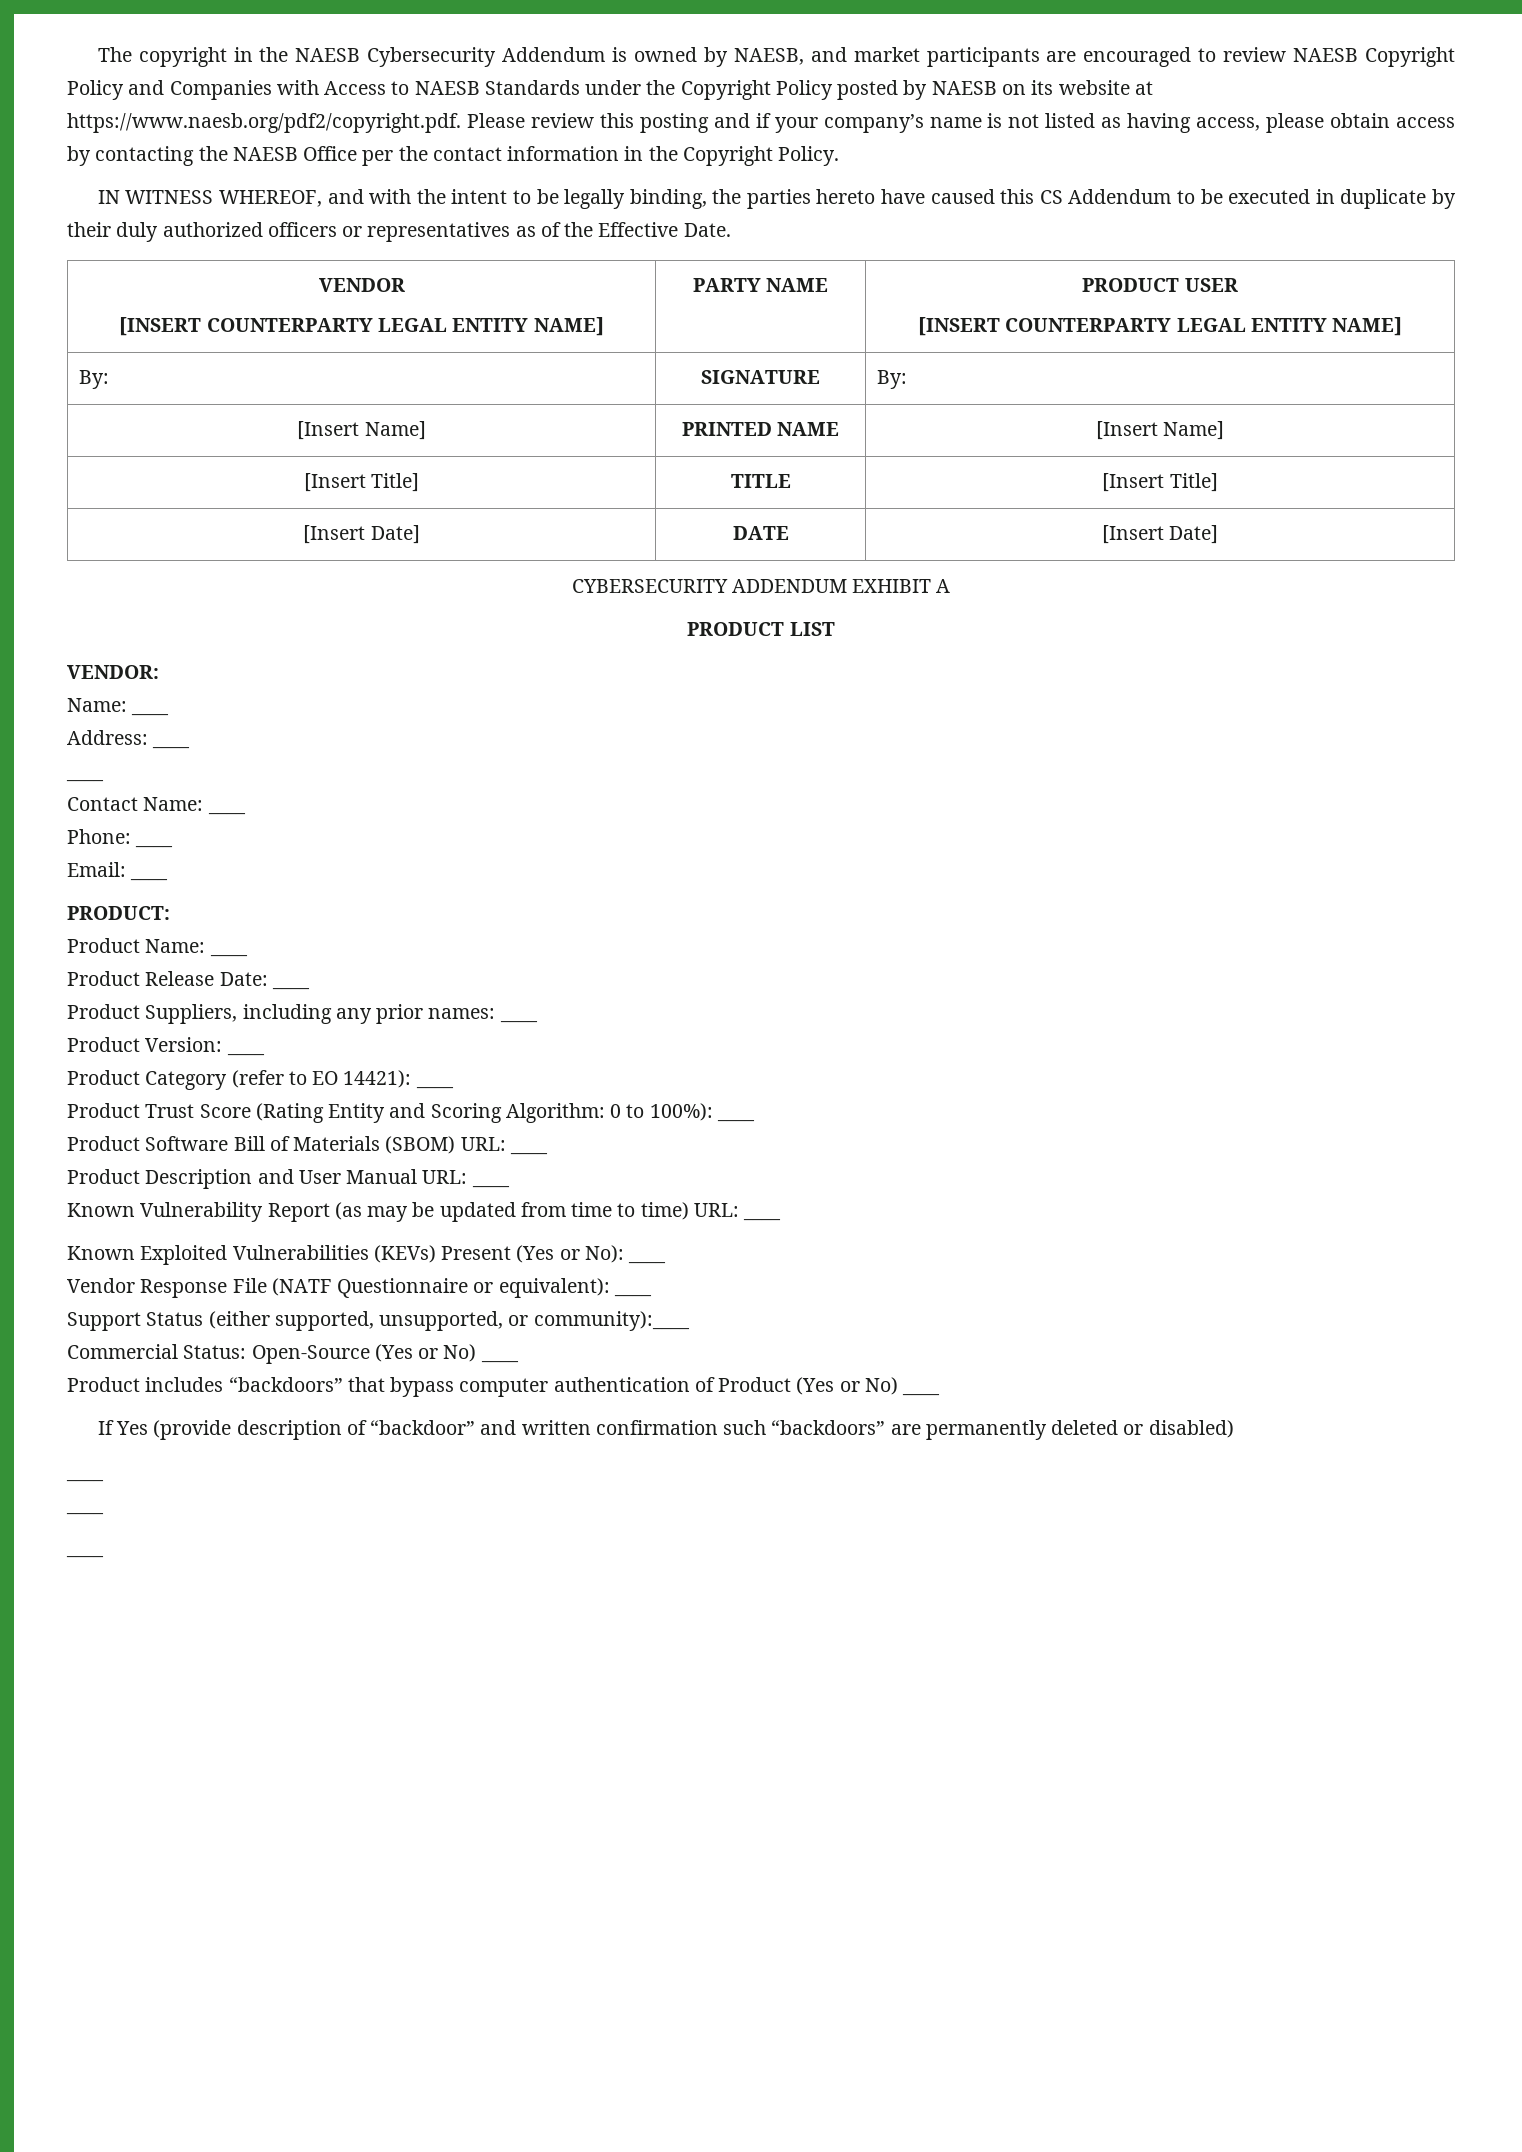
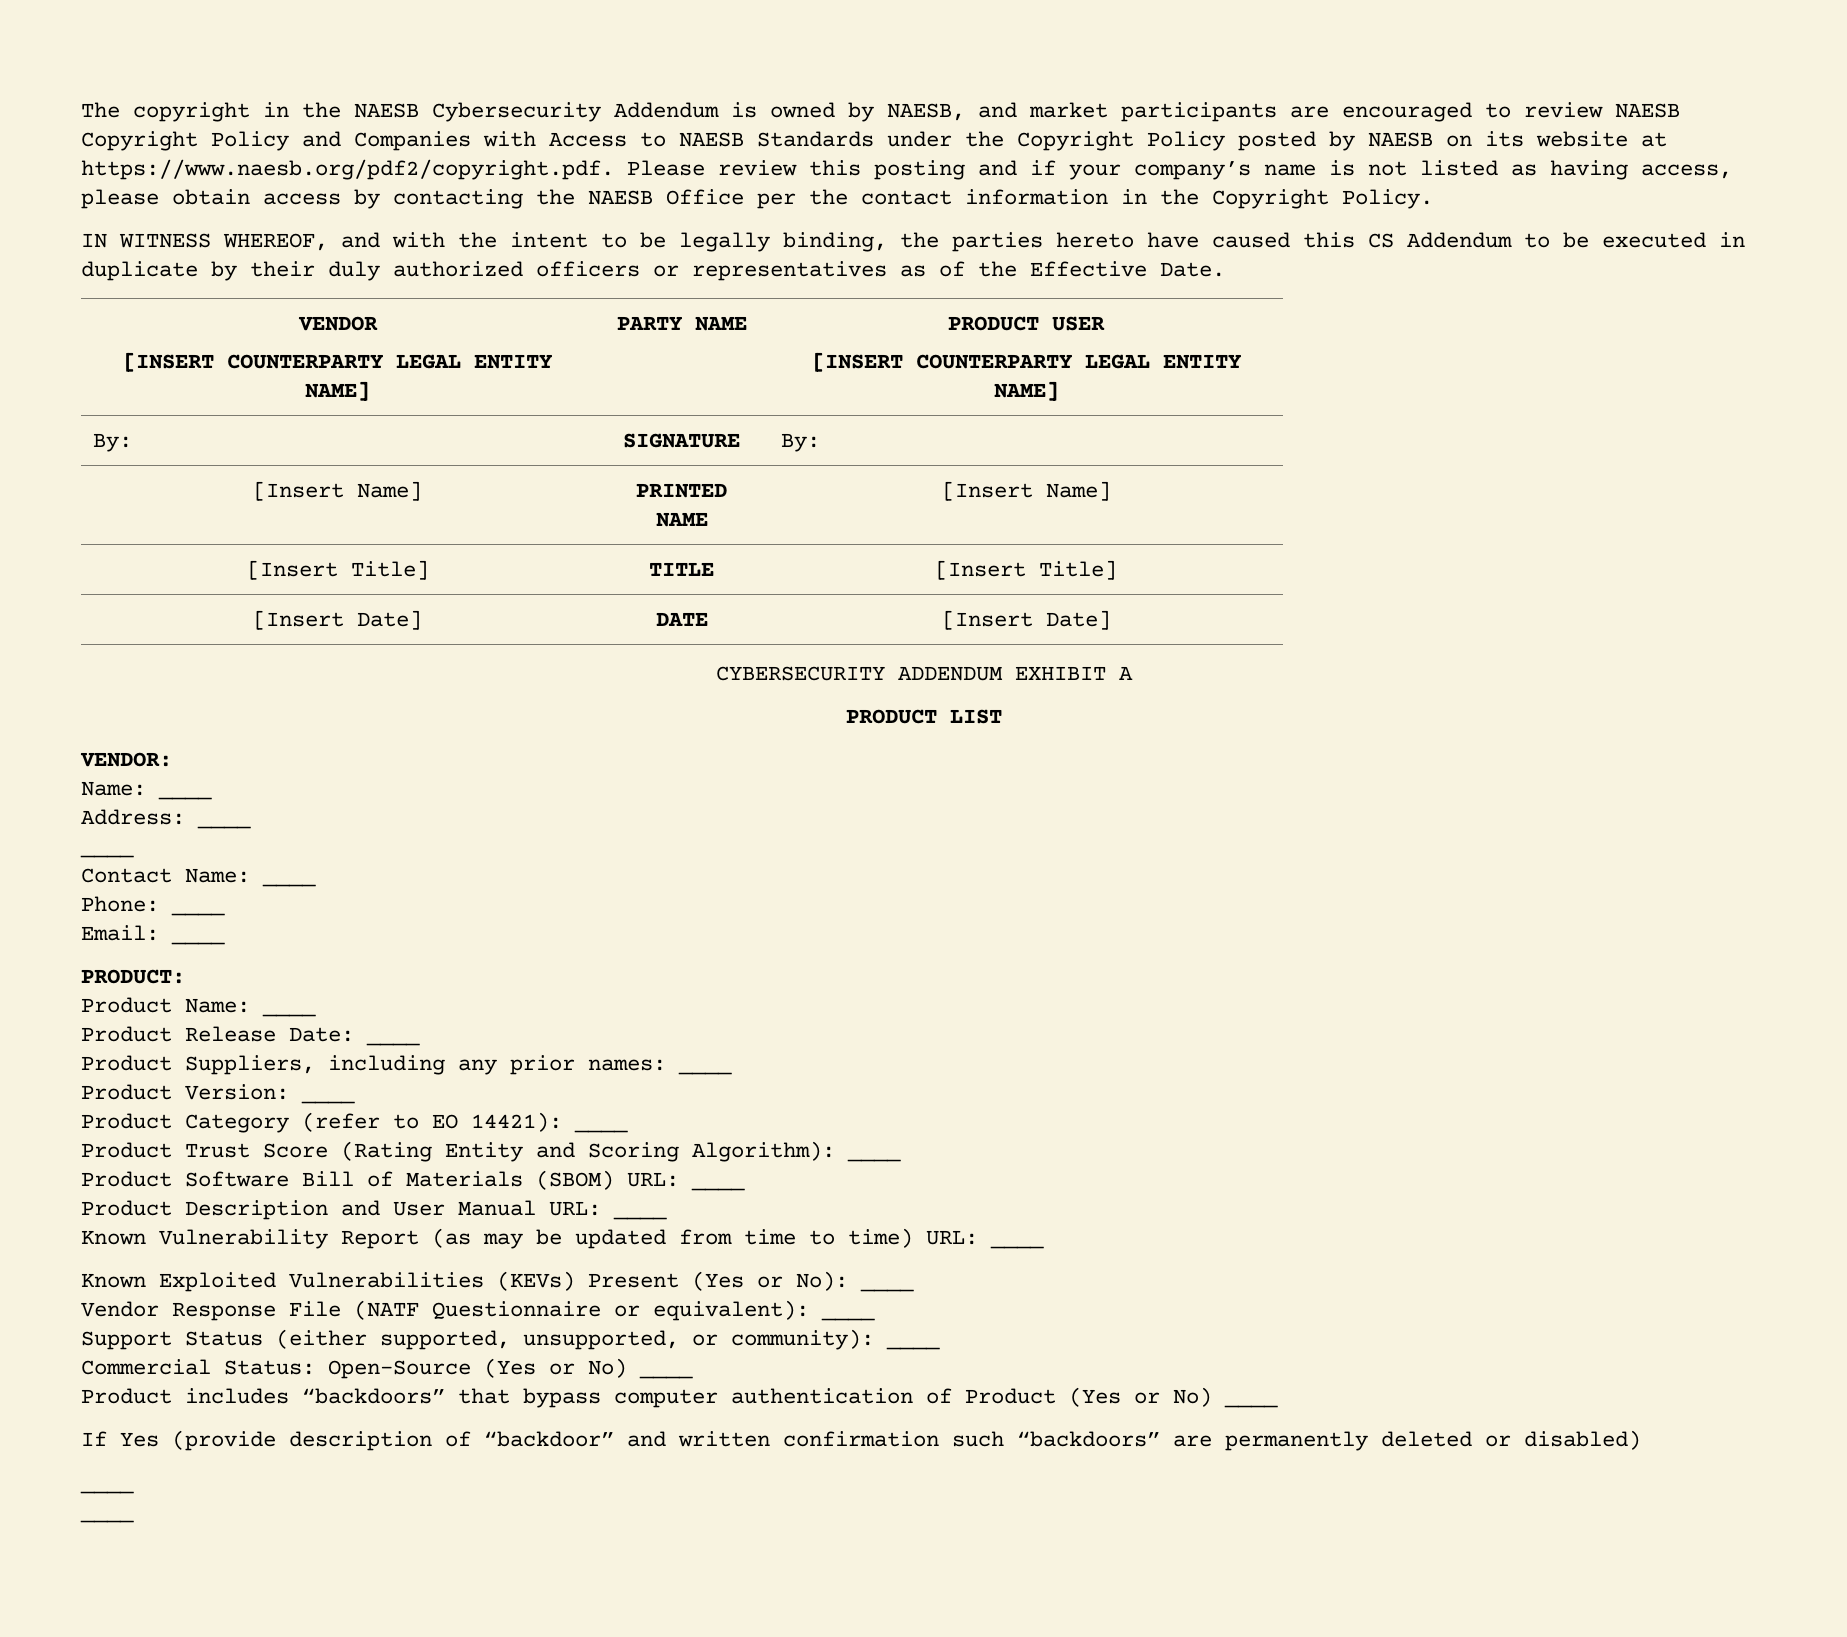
[505,1103,713,1123] Algorithm: 0 to 100%): -> [692,1141,835,1162] Algorithm):
[533,1311,690,1331] community):____ -> [731,1329,940,1350] community): ____
[66,1554,104,1558] // ____ -> (134, 1520) none

